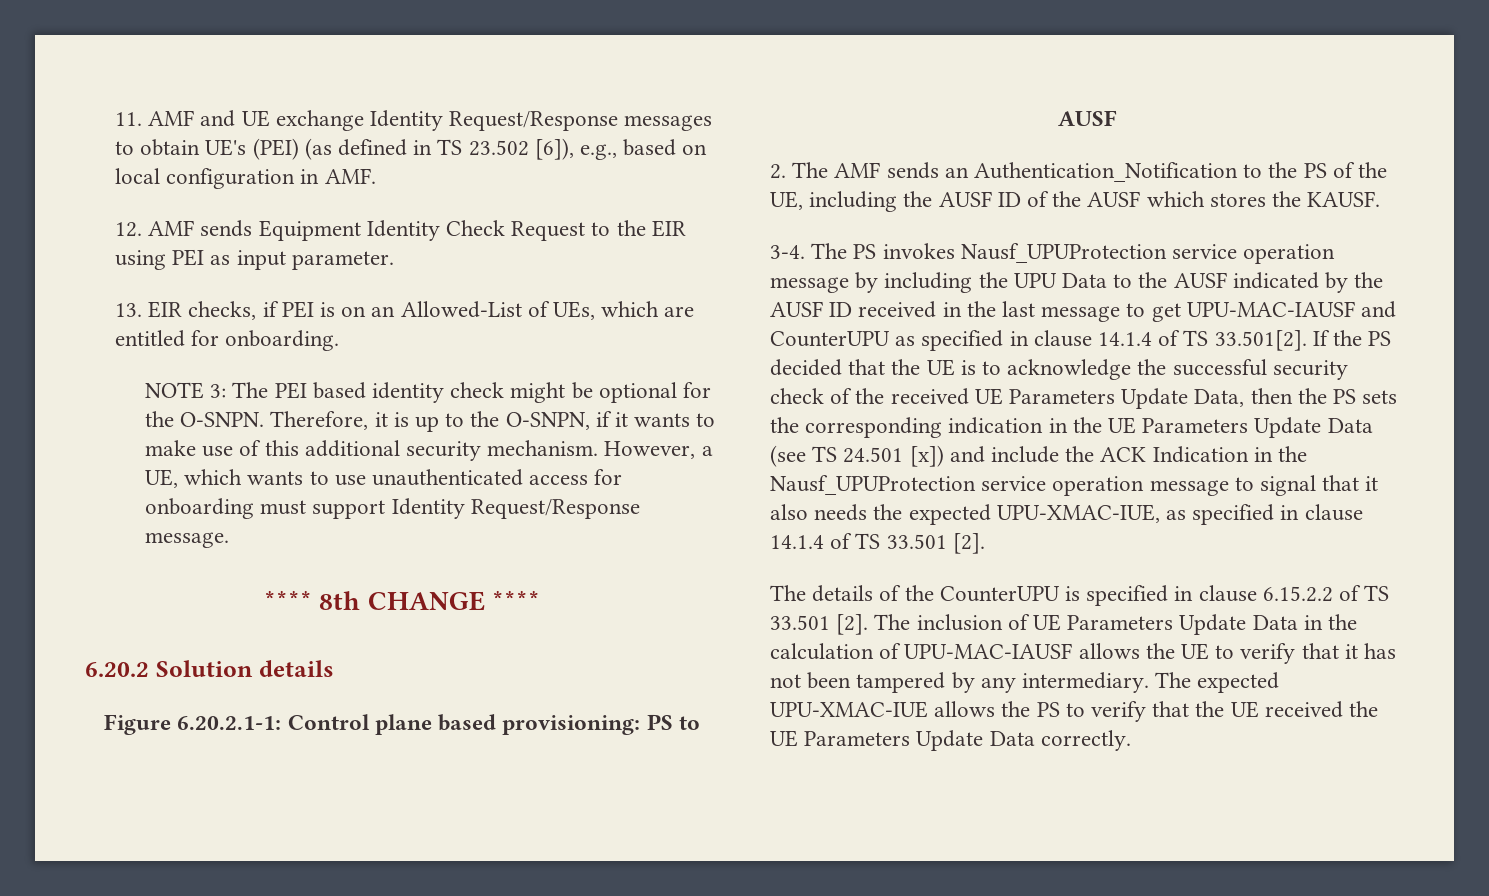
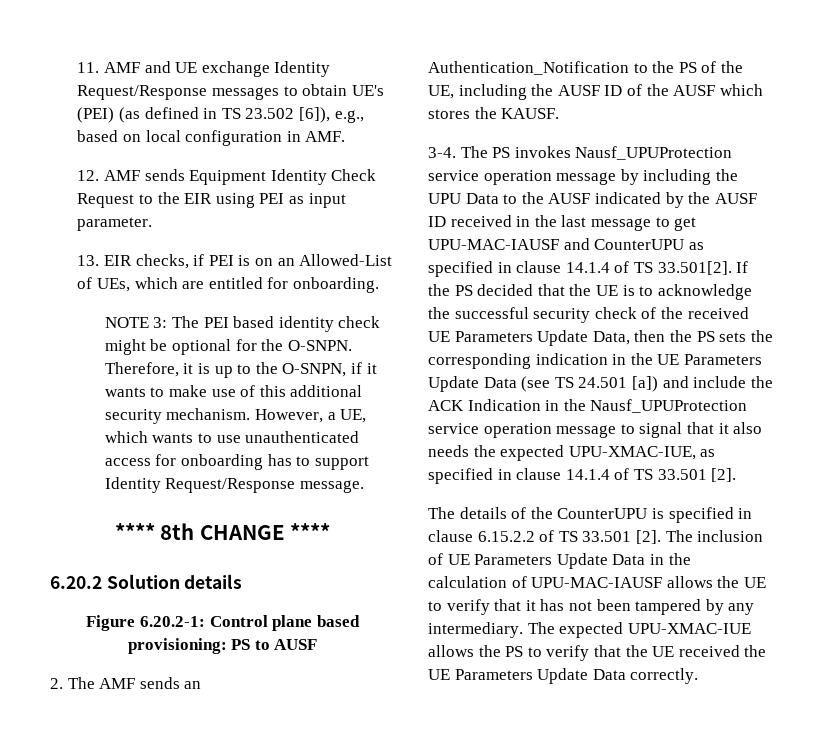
[260,500,307,515] must -> [267,454,311,466] has to
[177,716,282,730] 6.20.2.1-1: -> [139,616,205,627] 6.20.2-1:
[909,445,944,467] [x]) -> [631,376,658,392] [a])

